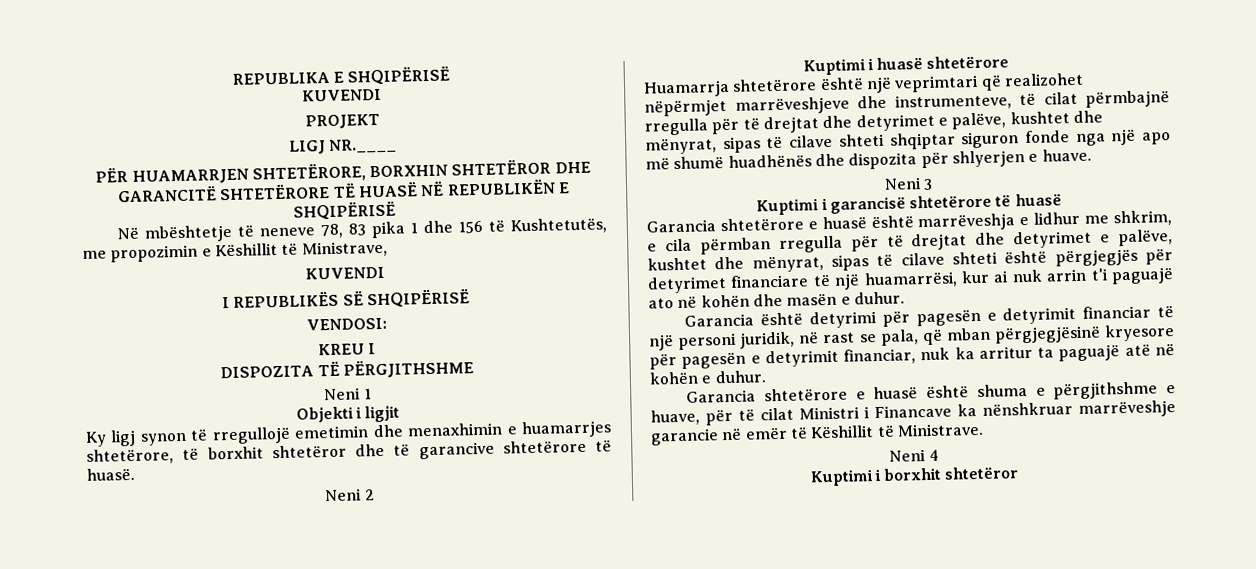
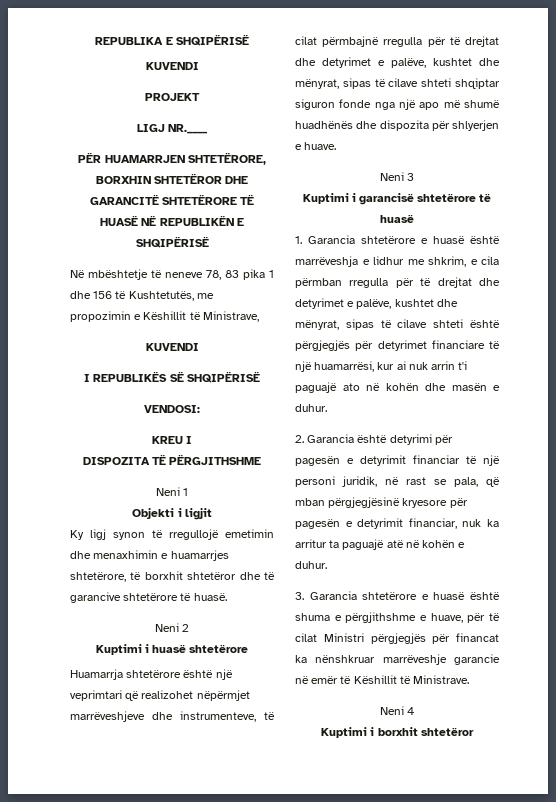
(1062, 200) none -> [295,236,302,244] 1.
(905, 298) none -> [295,435,304,443] 2.
(766, 377) none -> [295,592,304,600] 3.
[864,404,952,419] i Financave -> [370,633,499,644] përgjegjës për financat

